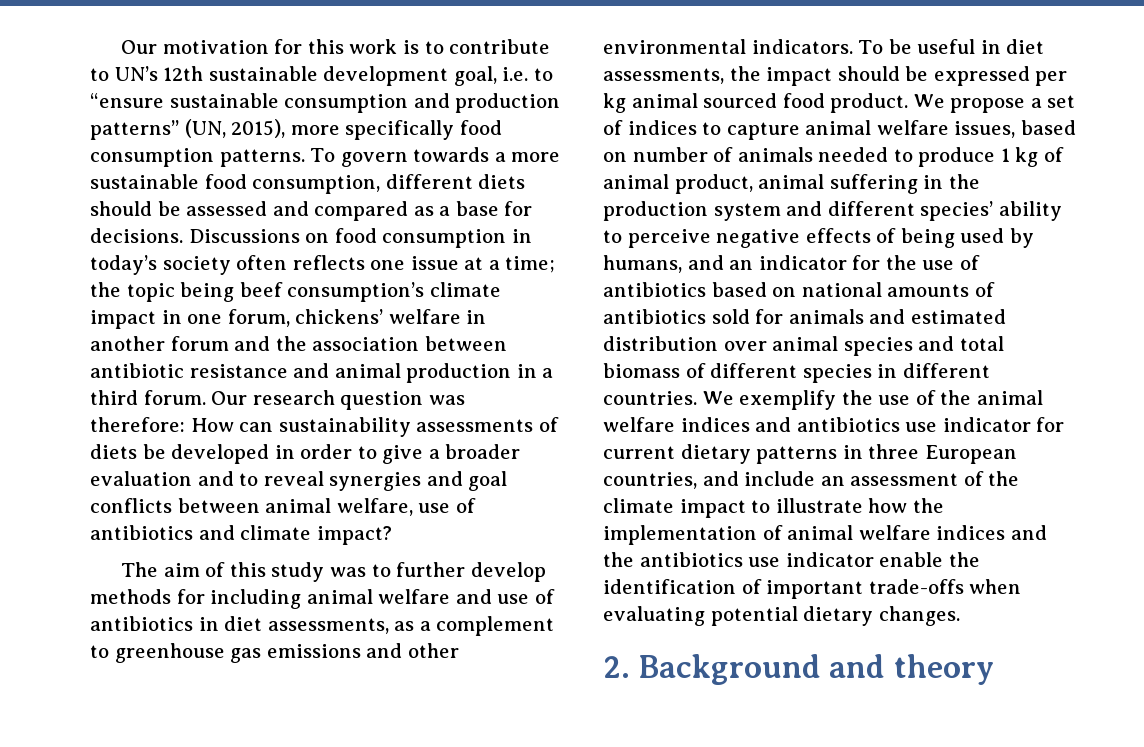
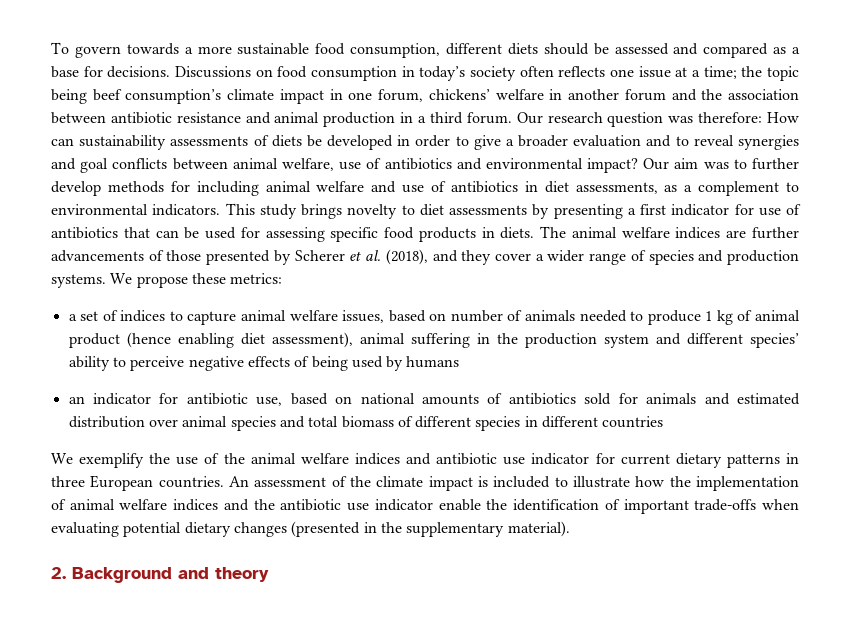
[121,39,551,54] [90,66,553,86] [90,93,561,113] [90,119,502,140] [90,148,305,167] Our motivation for this work is to contribute to UN’s 12th sustainable development goal, i.e. to “ensure sustainable consumption and production patterns” (UN, 2015), more specifically food consumption patterns. -> (51, 48) none
[240,525,312,540] climate -> [485,158,583,169] environmental
[121,562,325,582] // The aim of this study -> [643,158,699,170] Our aim
[114,643,459,663] [603,39,1045,54] [603,66,1068,86] [603,93,1026,113] greenhouse gas emissions and other environmental indicators. To be useful in diet assessments, the impact should be expressed per kg animal sourced food product. We propose -> [51,203,801,219] [51,226,799,242] [51,249,799,265] [51,273,283,288] environmental indicators. This study brings novelty to diet assessments by presenting a first indicator for use of antibiotics that can be used for assessing specific food products in diets. The animal welfare indices are further advancements of those presented by Scherer et al. (2018), and they cover a wider range of species and production systems. We propose these metrics: //
[674,174,753,194] product, -> [68,332,353,348] product (hence enabling diet assessment),
[603,255,724,273] humans, and -> [406,356,460,368] humans //
[885,255,980,270] [603,282,706,297] the use of antibiotics -> [186,393,283,406] antibiotic use,
[603,391,697,405] countries. -> [602,416,664,428] countries //
[796,417,900,432] antibiotics -> [436,453,498,465] antibiotic
[603,471,845,489] countries, and include an -> [158,476,250,488] countries. An
(746, 508) none -> [477,476,551,488] is included
[639,552,743,567] antibiotics -> [280,499,342,511] antibiotic
[878,606,960,626] changes. -> [233,521,570,537] changes (presented in the supplementary material).

